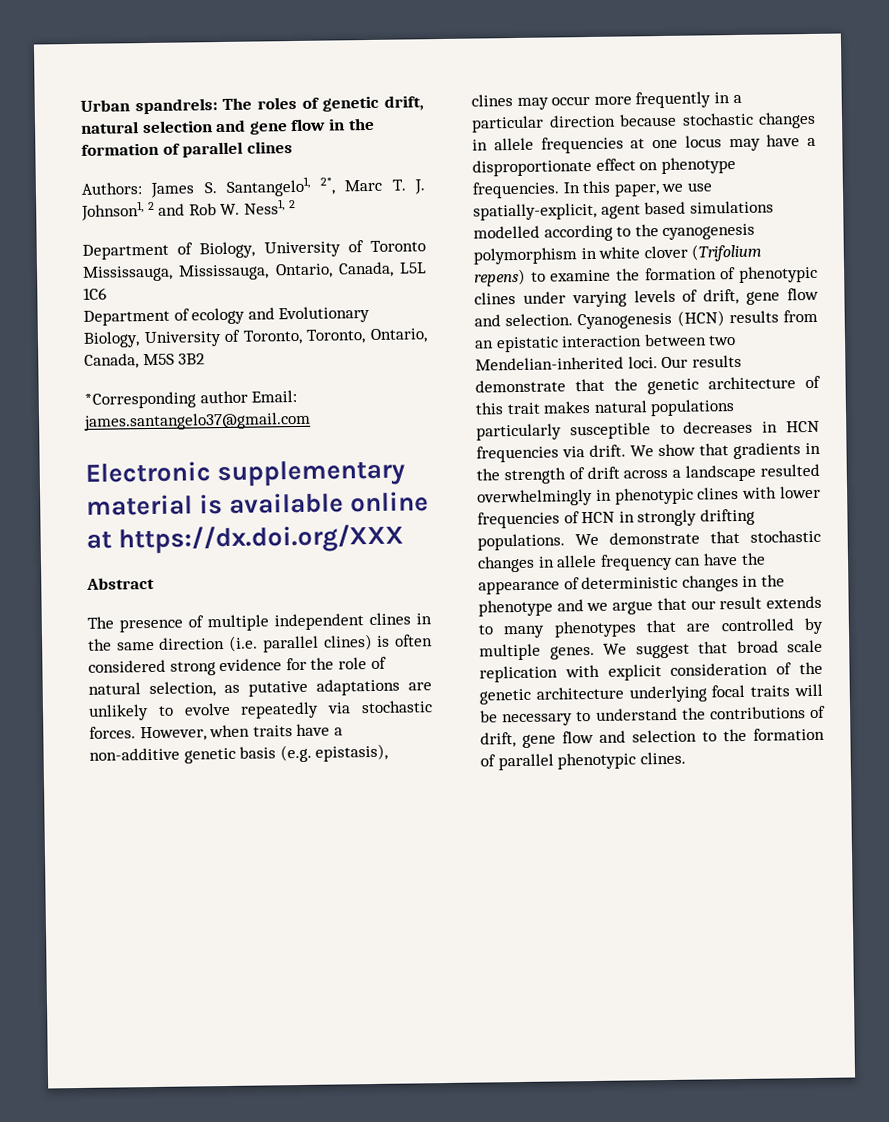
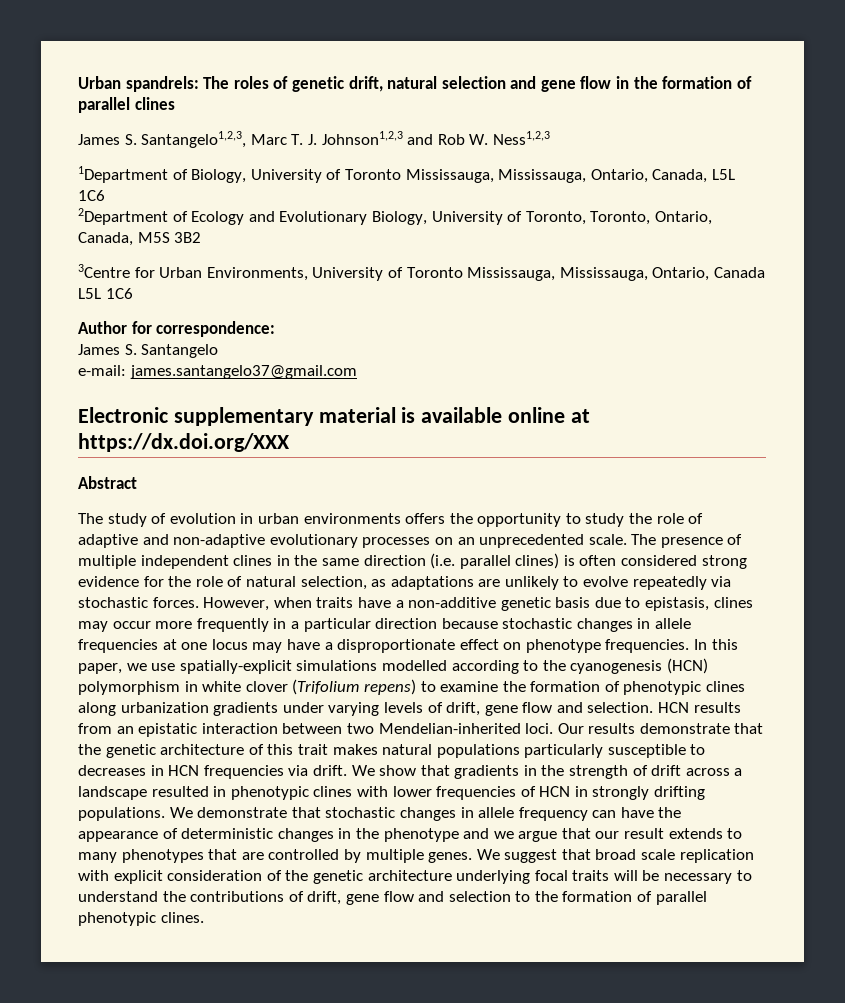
[81,176,336,198] Authors: James S. Santangelo1, 2*, -> [78,131,247,148] James S. Santangelo1,2,3,
[81,201,155,221] Johnson1, 2 -> [321,131,403,145] Johnson1,2,3
[243,199,296,215] [82,243,169,260] Ness1, 2 // Department -> [492,131,550,145] [78,166,168,183] Ness1,2,3 // 1Department
[83,307,246,326] Department of ecology -> [78,208,245,225] 2Department of Ecology
[84,389,298,409] *Corresponding author Email: -> [78,264,765,281] [78,288,133,299] [78,321,276,337] [78,344,219,358] [78,365,126,376] 3Centre for Urban Environments, University of Toronto Mississauga, Mississauga, Ontario, Canada L5L 1C6 // Author for correspondence: // James S. Santangelo // e-mail:
(114, 622) none -> [107,513,704,527] [78,534,657,548] study of evolution in urban environments offers the opportunity to study the role of adaptive and non-adaptive evolutionary processes on an unprecedented scale. The
[248,680,308,697] putative -> (387, 583) none
[279,743,389,763] (e.g. epistasis), -> [594,597,710,611] due to epistasis,
[473,201,687,221] spatially-explicit, agent based -> [179,660,292,674] spatially-explicit
(756, 232) none -> [666,658,708,674] (HCN)
(516, 298) none -> [78,702,279,716] along urbanization gradients
[577,310,725,330] Cyanogenesis (HCN) -> [658,702,690,713] HCN
[477,488,593,507] overwhelmingly -> (209, 791) none

